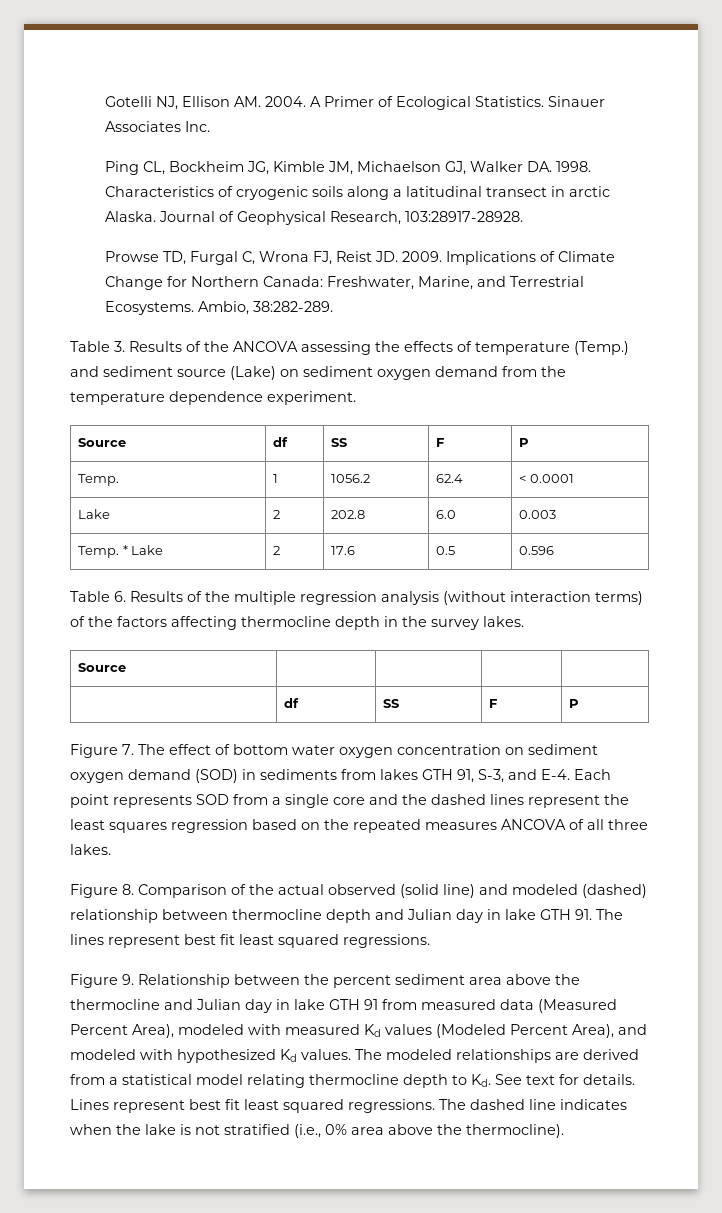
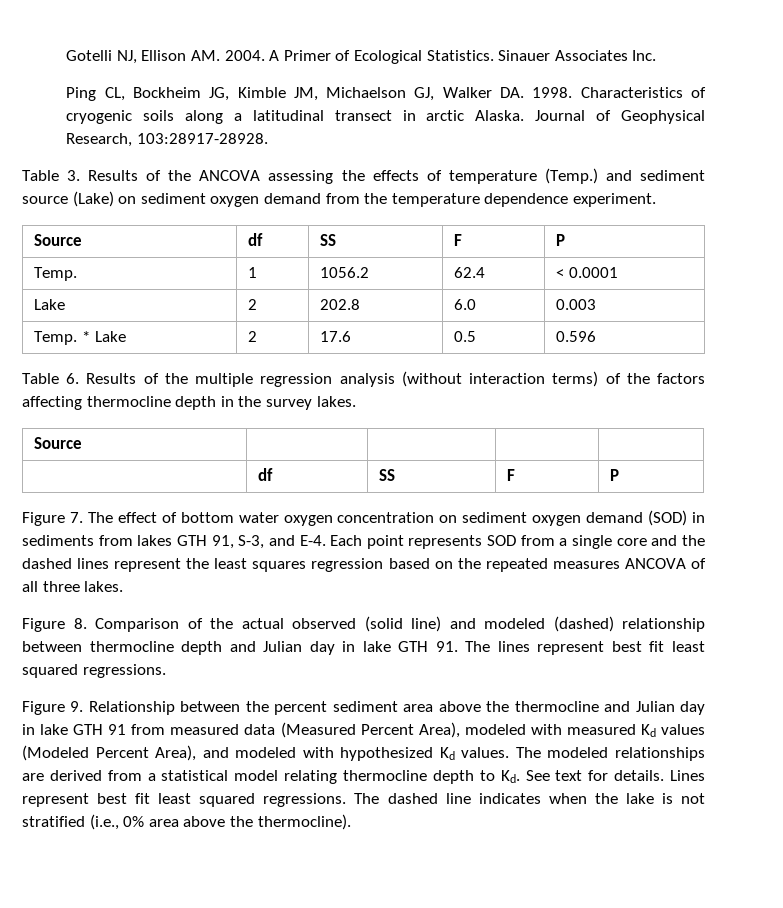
[105,251,616,265] [105,276,585,290] [105,301,334,315] // Prowse TD, Furgal C, Wrona FJ, Reist JD. 2009. Implications of Climate Change for Northern Canada: Freshwater, Marine, and Terrestrial Ecosystems. Ambio, 38:282-289. -> (268, 138) none

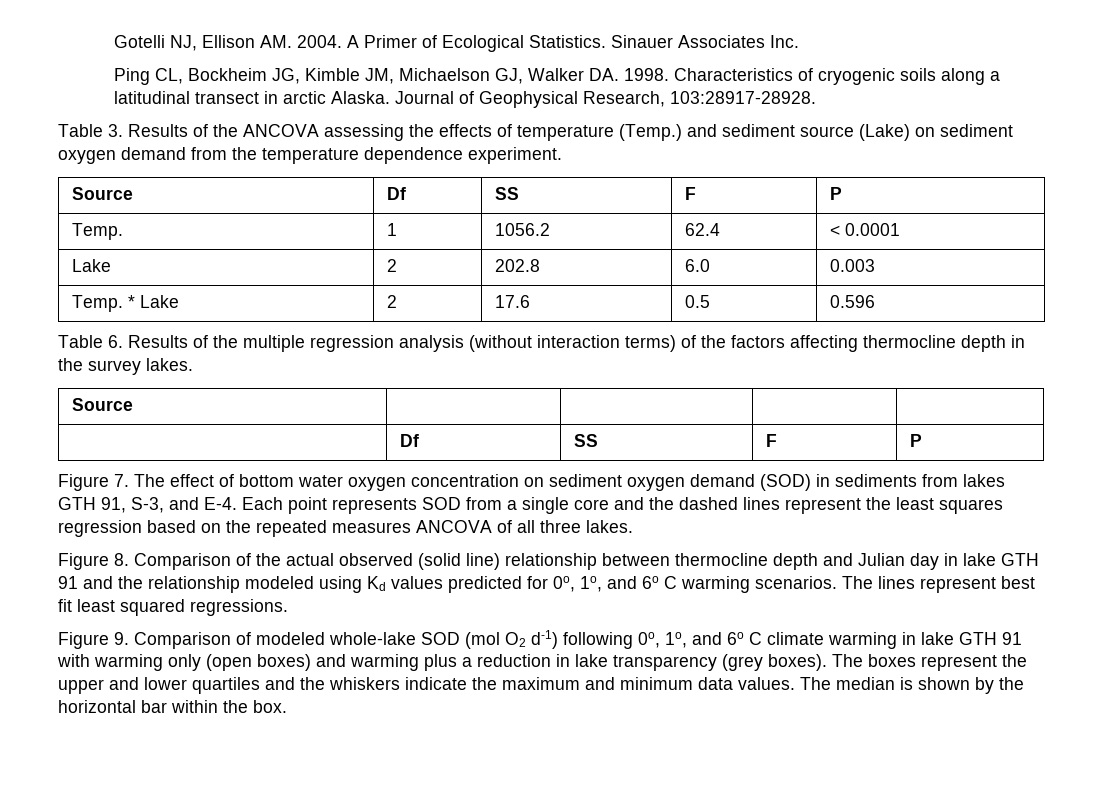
[248,233,264,246] df -> [386,187,406,200] Df
[258,468,274,481] df -> [399,434,419,447] Df
[449,616,614,632] and modeled (dashed) -> (500, 561) none
[435,641,458,652] 91. -> [58,576,837,593] 91 and the relationship modeled using Kd values predicted for 0o, 1o, and 6o C warming scenarios.
[88,701,705,715] [22,722,705,738] [22,745,705,761] [22,770,706,784] [22,793,705,807] [22,814,351,830] Relationship between the percent sediment area above the thermocline and Julian day in lake GTH 91 from measured data (Measured Percent Area), modeled with measured Kd values (Modeled Percent Area), and modeled with hypothesized Kd values. The modeled relationships are derived from a statistical model relating thermocline depth to Kd. See text for details. Lines represent best fit least squared regressions. The dashed line indicates when the lake is not stratified (i.e., 0% area above the thermocline). -> [134,630,1022,649] [57,654,1027,671] [58,677,1024,694] [58,700,287,713] Comparison of modeled whole-lake SOD (mol O2 d-1) following 0o, 1o, and 6o C climate warming in lake GTH 91 with warming only (open boxes) and warming plus a reduction in lake transparency (grey boxes). The boxes represent the upper and lower quartiles and the whiskers indicate the maximum and minimum data values. The median is shown by the horizontal bar within the box.

